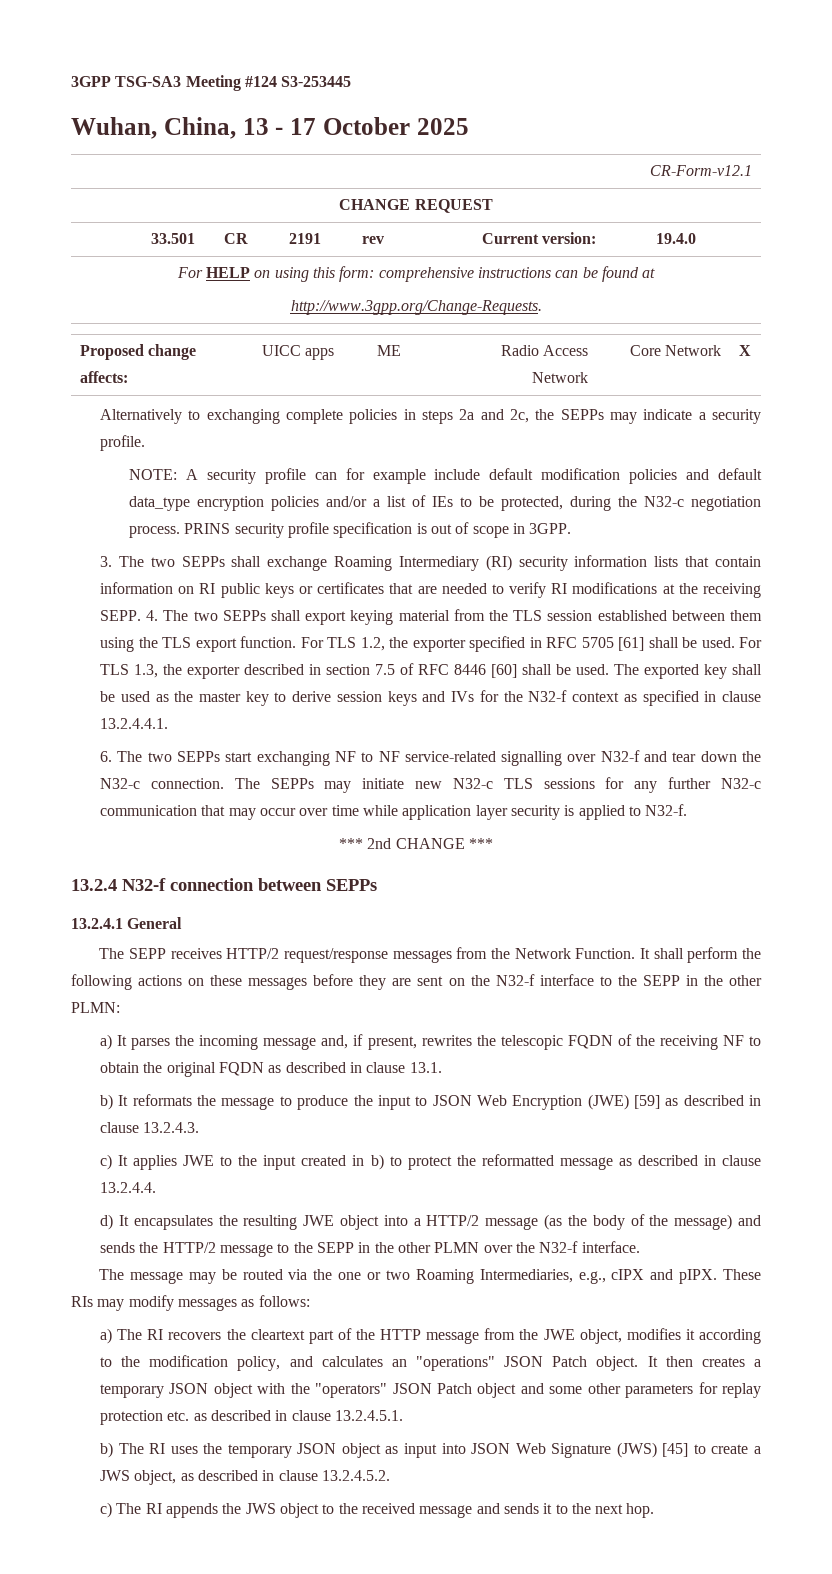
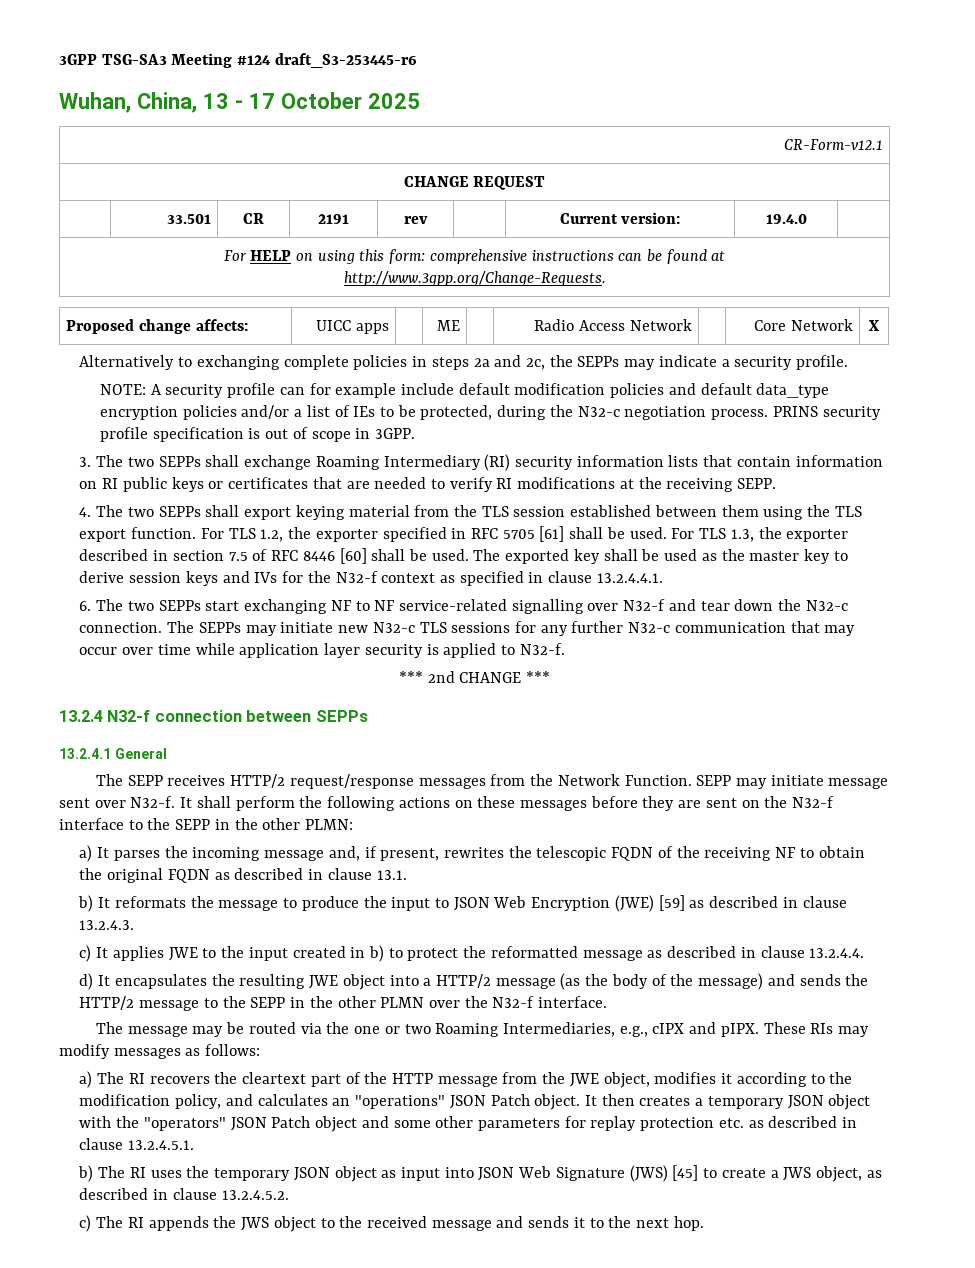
[281,76,352,87] S3-253445 -> [274,53,417,68] draft_S3-253445-r6
(142, 615) none -> (777, 483) //
(636, 953) none -> [696,775,889,789] [59,796,176,808] SEPP may initiate message sent over N32-f.

